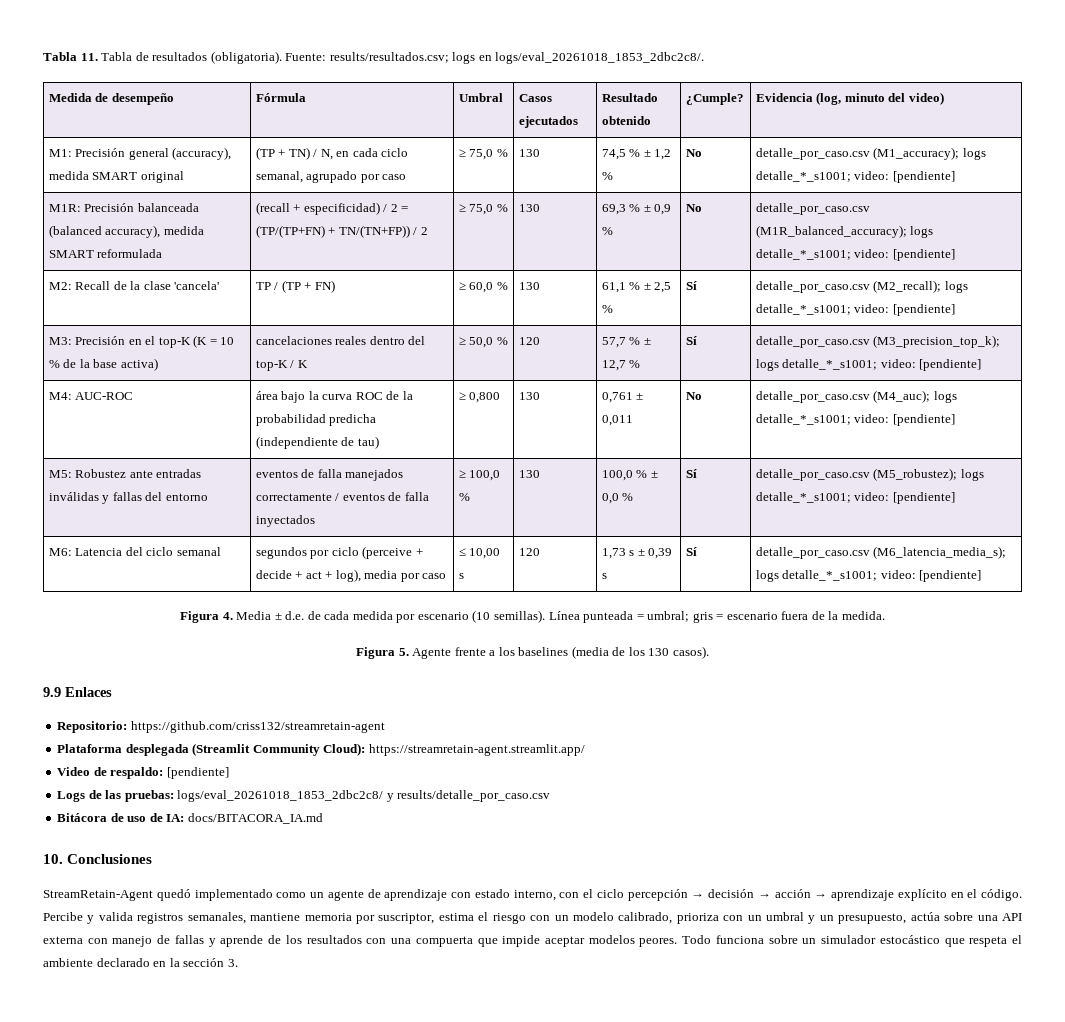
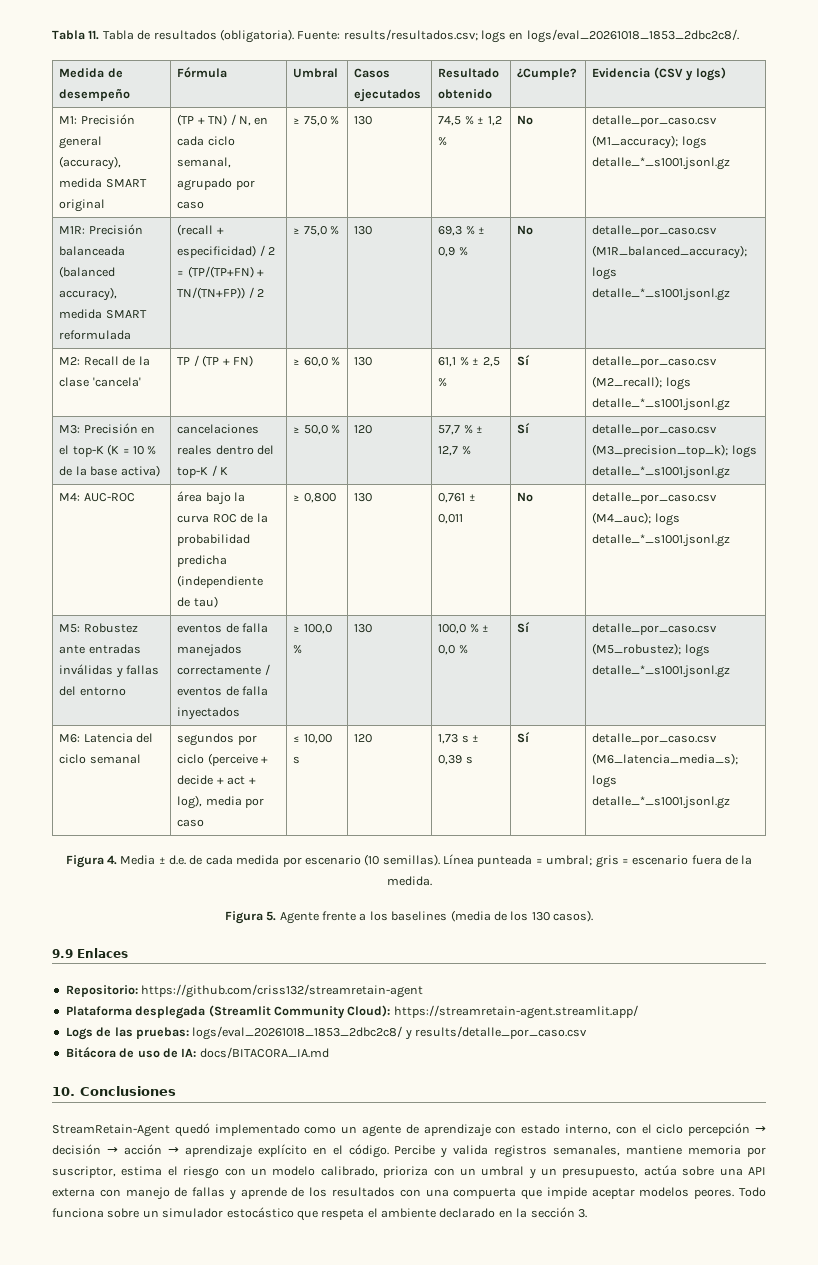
[816,92,944,105] (log, minuto del video) -> [653,67,726,81] (CSV y logs)
[755,171,955,183] detalle_*_s1001; video: [pendiente] -> [592,157,731,170] detalle_*_s1001.jsonl.gz
[755,249,955,261] detalle_*_s1001; video: [pendiente] -> [592,288,731,301] detalle_*_s1001.jsonl.gz
[755,304,955,316] detalle_*_s1001; video: [pendiente] -> [592,398,731,411] detalle_*_s1001.jsonl.gz
[782,359,982,371] detalle_*_s1001; video: [pendiente] -> [592,466,731,479] detalle_*_s1001.jsonl.gz
[755,414,955,426] detalle_*_s1001; video: [pendiente] -> [592,534,731,547] detalle_*_s1001.jsonl.gz
[755,492,955,504] detalle_*_s1001; video: [pendiente] -> [592,665,731,678] detalle_*_s1001.jsonl.gz
[782,570,982,582] detalle_*_s1001; video: [pendiente] -> [592,796,731,809] detalle_*_s1001.jsonl.gz
[57,767,229,779] // Video de respaldo: [pendiente] -> (638, 1012) none

